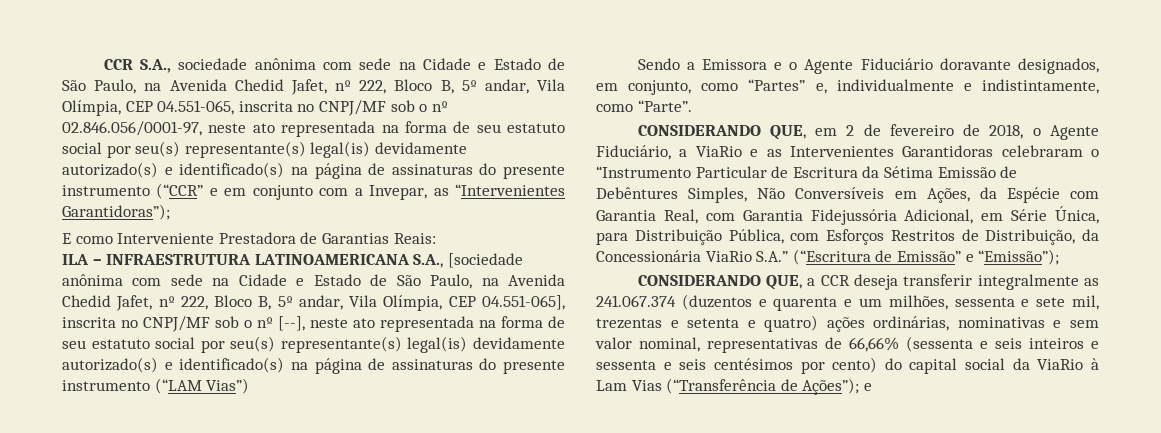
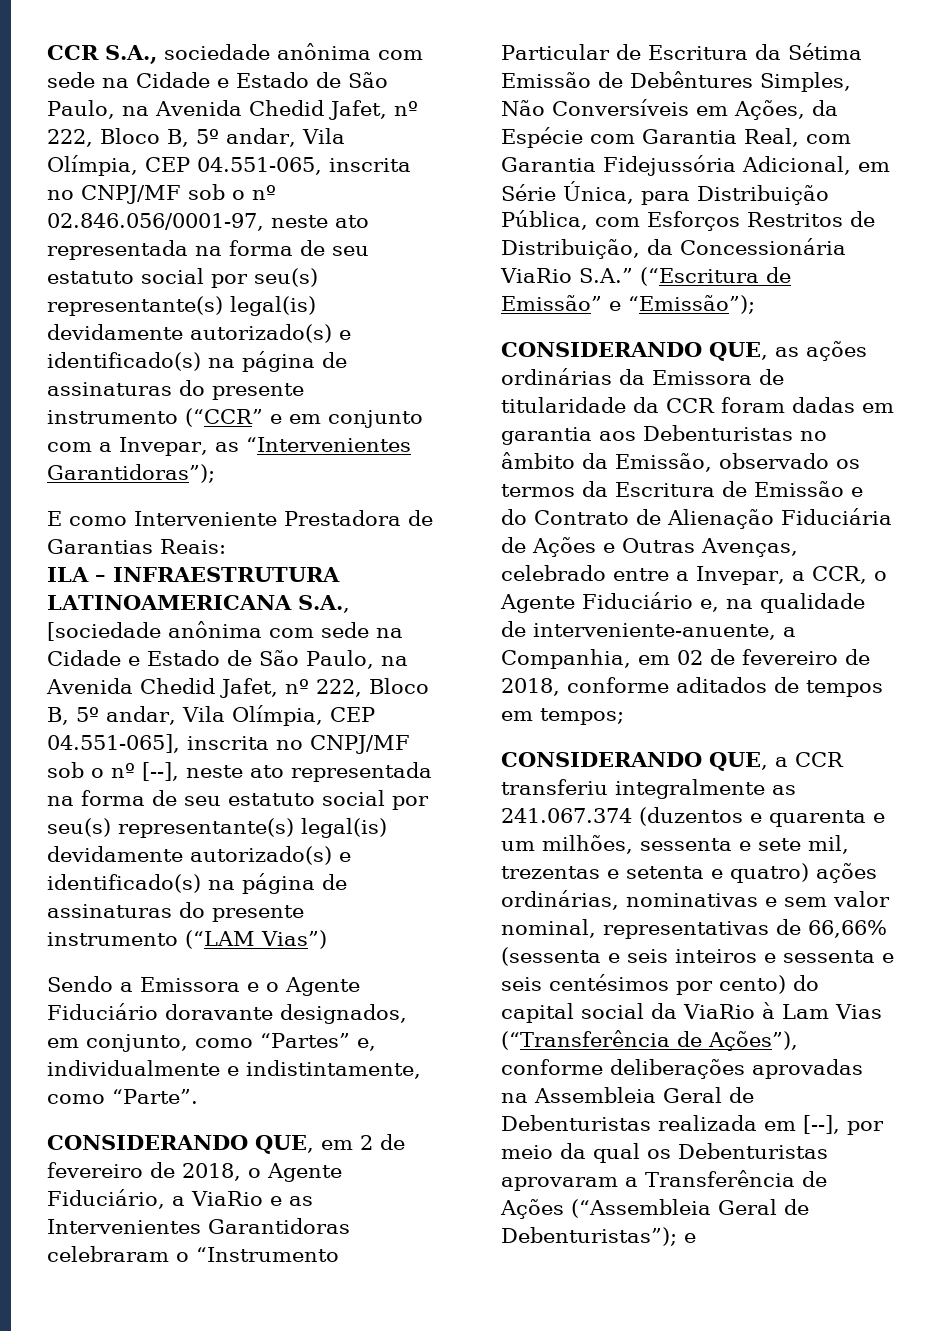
(1060, 257) none -> [501,341,867,361] [501,368,784,385] [501,397,894,413] [501,425,827,445] [501,452,860,472] [501,481,863,497] [501,508,892,529] [501,537,798,557] [501,565,887,585] [500,592,865,613] [501,621,796,640] [501,649,870,669] [501,677,883,697] [501,708,624,725] // CONSIDERANDO QUE, as ações ordinárias da Emissora de titularidade da CCR foram dadas em garantia aos Debenturistas no âmbito da Emissão, observado os termos da Escritura de Emissão e do Contrato de Alienação Fiduciária de Ações e Outras Avenças, celebrado entre a Invepar, a CCR, o Agente Fiduciário e, na qualidade de interveniente-anuente, a Companhia, em 02 de fevereiro de 2018, conforme aditados de tempos em tempos;
[853,274,973,290] deseja transferir -> [501,779,608,795] transferiu
[802,378,860,395] Ações”); -> [708,1031,798,1051] [501,1059,863,1079] [501,1087,754,1103] [501,1115,884,1135] [501,1143,828,1163] [501,1170,827,1191] [500,1199,809,1219] [501,1227,677,1246] Ações”), conforme deliberações aprovadas na Assembleia Geral de Debenturistas realizada em [--], por meio da qual os Debenturistas aprovaram a Transferência de Ações (“Assembleia Geral de Debenturistas”);

